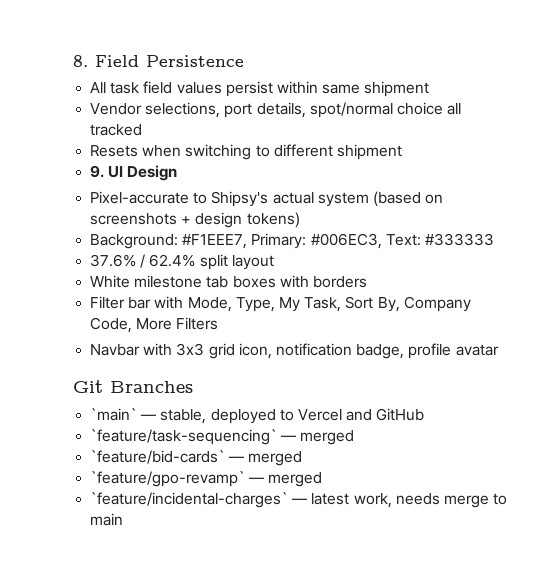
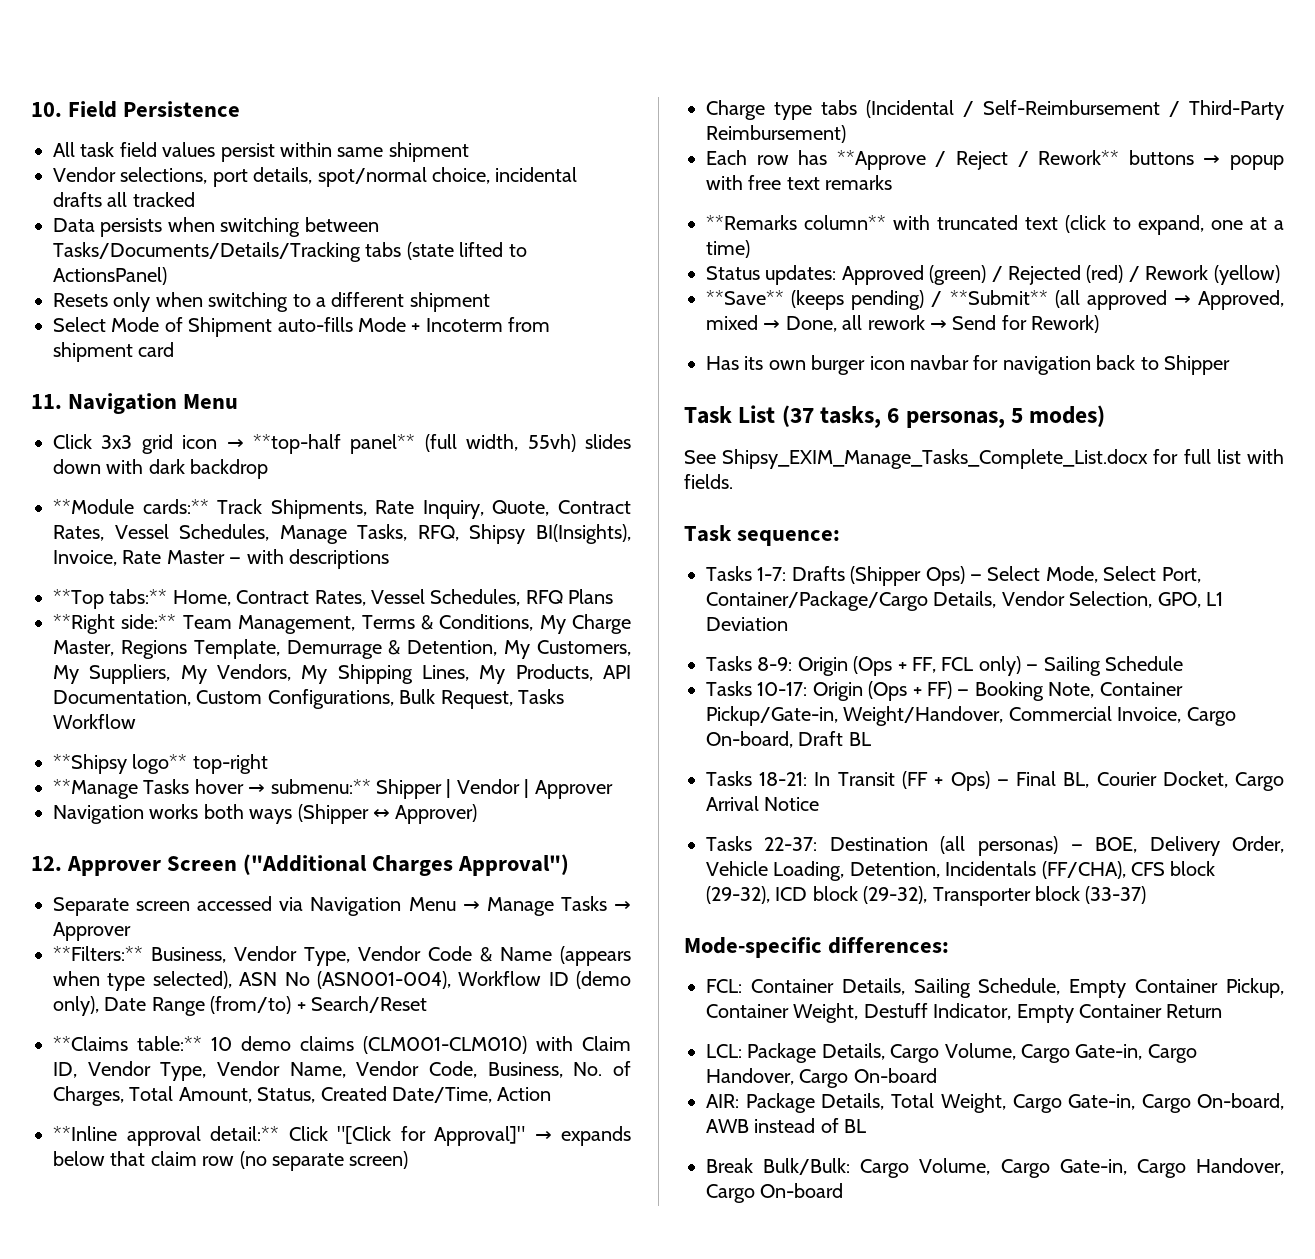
[73,55,88,67] 8. -> [31,102,62,117] 10.
[396,102,443,115] choice -> [432,167,578,184] [53,192,102,207] choice, incidental drafts
(143, 130) none -> [53,217,379,237] [53,242,527,262] [53,267,167,285] // Data persists when switching between Tasks/Documents/Details/Tracking tabs (state lifted to ActionsPanel)
(139, 151) none -> [113,292,151,312] only
(270, 151) none -> [316,297,326,307] a
[90,165,178,181] [90,191,444,207] [90,212,300,228] [90,233,494,249] [90,254,274,270] [90,275,367,288] [90,296,471,312] [90,317,219,333] [90,343,499,359] [73,380,193,393] [90,408,425,424] [90,429,355,445] [90,450,303,466] [90,471,323,487] [90,492,508,508] [90,513,124,526] 9. UI Design // Pixel-accurate to Shipsy's actual system (based on screenshots + design tokens) // Background: #F1EEE7, Primary: #006EC3, Text: #333333 // 37.6% / 62.4% split layout // White milestone tab boxes with borders // Filter bar with Mode, Type, My Task, Sort By, Company Code, More Filters // Navbar with 3x3 grid icon, notification badge, profile avatar // Git Branches // `main` — stable, deployed to Vercel and GitHub // `feature/task-sequencing` — merged // `feature/bid-cards` — merged // `feature/gpo-revamp` — merged // `feature/incidental-charges` — latest work, needs merge to main -> [53,317,551,337] [53,342,175,362] [31,393,239,414] [53,434,631,454] [53,459,269,479] [53,499,631,519] [53,524,631,544] [53,549,389,569] [53,589,614,609] [53,614,631,634] [53,639,631,659] [53,664,631,684] [53,689,564,709] [53,714,136,729] [53,754,268,774] [53,779,613,799] [53,804,478,824] [31,854,570,876] [53,896,631,916] [53,922,131,941] [53,946,631,966] [53,971,631,991] [53,996,427,1016] [53,1036,631,1054] [53,1061,631,1081] [53,1086,552,1106] [53,1126,631,1146] [53,1151,409,1171] [706,100,1284,120] [706,125,846,143] [706,150,1284,170] [706,175,893,190] [706,215,1284,235] [706,240,750,258] [706,265,1280,285] [706,290,1284,310] [706,315,1100,333] [706,355,1230,375] [684,405,1106,428] [684,449,1284,469] [684,474,733,489] [684,525,841,546] [706,566,1201,586] [706,591,1223,611] [706,617,788,631] [706,656,1183,676] [706,681,1183,701] [706,706,1236,726] [706,731,871,748] [706,771,1284,791] [706,796,820,811] [706,836,1284,856] [706,861,1216,881] [706,886,1147,906] [684,937,950,958] [706,978,1284,998] [706,1003,1223,1023] [706,1043,1197,1063] [706,1068,937,1088] [706,1093,1284,1113] [706,1118,867,1133] [706,1158,1284,1178] [706,1183,844,1203] Select Mode of Shipment auto-fills Mode + Incoterm from shipment card // 11. Navigation Menu // Click 3x3 grid icon → **top-half panel** (full width, 55vh) slides down with dark backdrop // **Module cards:** Track Shipments, Rate Inquiry, Quote, Contract Rates, Vessel Schedules, Manage Tasks, RFQ, Shipsy BI(Insights), Invoice, Rate Master — with descriptions // **Top tabs:** Home, Contract Rates, Vessel Schedules, RFQ Plans // **Right side:** Team Management, Terms & Conditions, My Charge Master, Regions Template, Demurrage & Detention, My Customers, My Suppliers, My Vendors, My Shipping Lines, My Products, API Documentation, Custom Configurations, Bulk Request, Tasks Workflow // **Shipsy logo** top-right // **Manage Tasks hover → submenu:** Shipper | Vendor | Approver // Navigation works both ways (Shipper ↔ Approver) // 12. Approver Screen ("Additional Charges Approval") // Separate screen accessed via Navigation Menu → Manage Tasks → Approver // **Filters:** Business, Vendor Type, Vendor Code & Name (appears when type selected), ASN No (ASN001-004), Workflow ID (demo only), Date Range (from/to) + Search/Reset // **Claims table:** 10 demo claims (CLM001-CLM010) with Claim ID, Vendor Type, Vendor Name, Vendor Code, Business, No. of Charges, Total Amount, Status, Created Date/Time, Action // **Inline approval detail:** Click "[Click for Approval]" → expands below that claim row (no separate screen) // Charge type tabs (Incidental / Self-Reimbursement / Third-Party Reimbursement) // Each row has **Approve / Reject / Rework** buttons → popup with free text remarks // **Remarks column** with truncated text (click to expand, one at a time) // Status updates: Approved (green) / Rejected (red) / Rework (yellow) // **Save** (keeps pending) / **Submit** (all approved → Approved, mixed → Done, all rework → Send for Rework) // Has its own burger icon navbar for navigation back to Shipper // Task List (37 tasks, 6 personas, 5 modes) // See Shipsy_EXIM_Manage_Tasks_Complete_List.docx for full list with fields. // Task sequence: // Tasks 1-7: Drafts (Shipper Ops) — Select Mode, Select Port, Container/Package/Cargo Details, Vendor Selection, GPO, L1 Deviation // Tasks 8-9: Origin (Ops + FF, FCL only) — Sailing Schedule // Tasks 10-17: Origin (Ops + FF) — Booking Note, Container Pickup/Gate-in, Weight/Handover, Commercial Invoice, Cargo On-board, Draft BL // Tasks 18-21: In Transit (FF + Ops) — Final BL, Courier Docket, Cargo Arrival Notice // Tasks 22-37: Destination (all personas) — BOE, Delivery Order, Vehicle Loading, Detention, Incidentals (FF/CHA), CFS block (29-32), ICD block (29-32), Transporter block (33-37) // Mode-specific differences: // FCL: Container Details, Sailing Schedule, Empty Container Pickup, Container Weight, Destuff Indicator, Empty Container Return // LCL: Package Details, Cargo Volume, Cargo Gate-in, Cargo Handover, Cargo On-board // AIR: Package Details, Total Weight, Cargo Gate-in, Cargo On-board, AWB instead of BL // Break Bulk/Bulk: Cargo Volume, Cargo Gate-in, Cargo Handover, Cargo On-board

